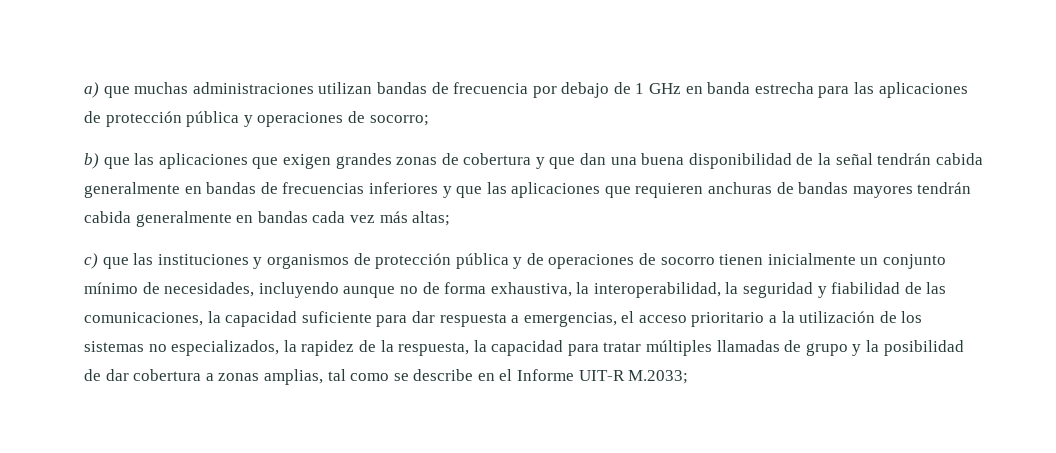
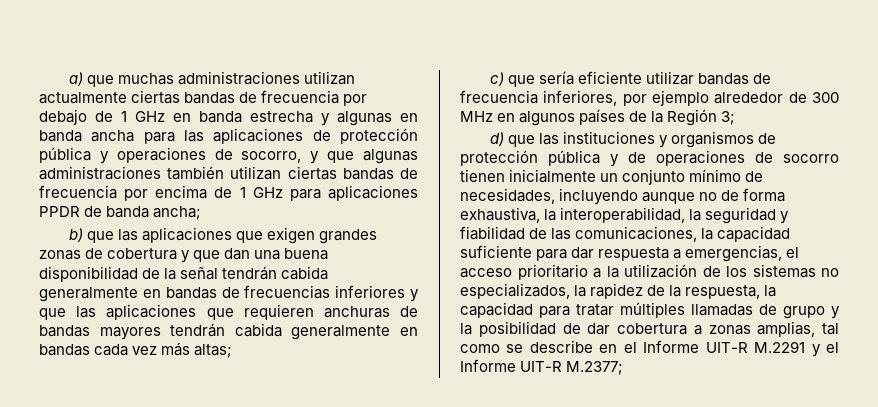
(373, 88) none -> [39,90,181,104] actualmente ciertas
(814, 88) none -> [321,111,418,126] [39,130,135,142] y algunas en banda ancha
[369,115,429,126] socorro; -> [241,149,418,164] [39,166,418,180] [39,185,419,201] [39,206,202,220] socorro, y que algunas administraciones también utilizan ciertas bandas de frecuencia por encima de 1 GHz para aplicaciones PPDR de banda ancha;
(129, 263) none -> [539,71,772,85] [460,90,839,106] [460,109,736,126] [489,132,535,147] sería eficiente utilizar bandas de frecuencia inferiores, por ejemplo alrededor de 300 MHz en algunos países de la Región 3; // d) que
[628,370,689,384] M.2033; -> [754,341,840,357] [460,359,624,375] M.2291 y el Informe UIT-R M.2377;

